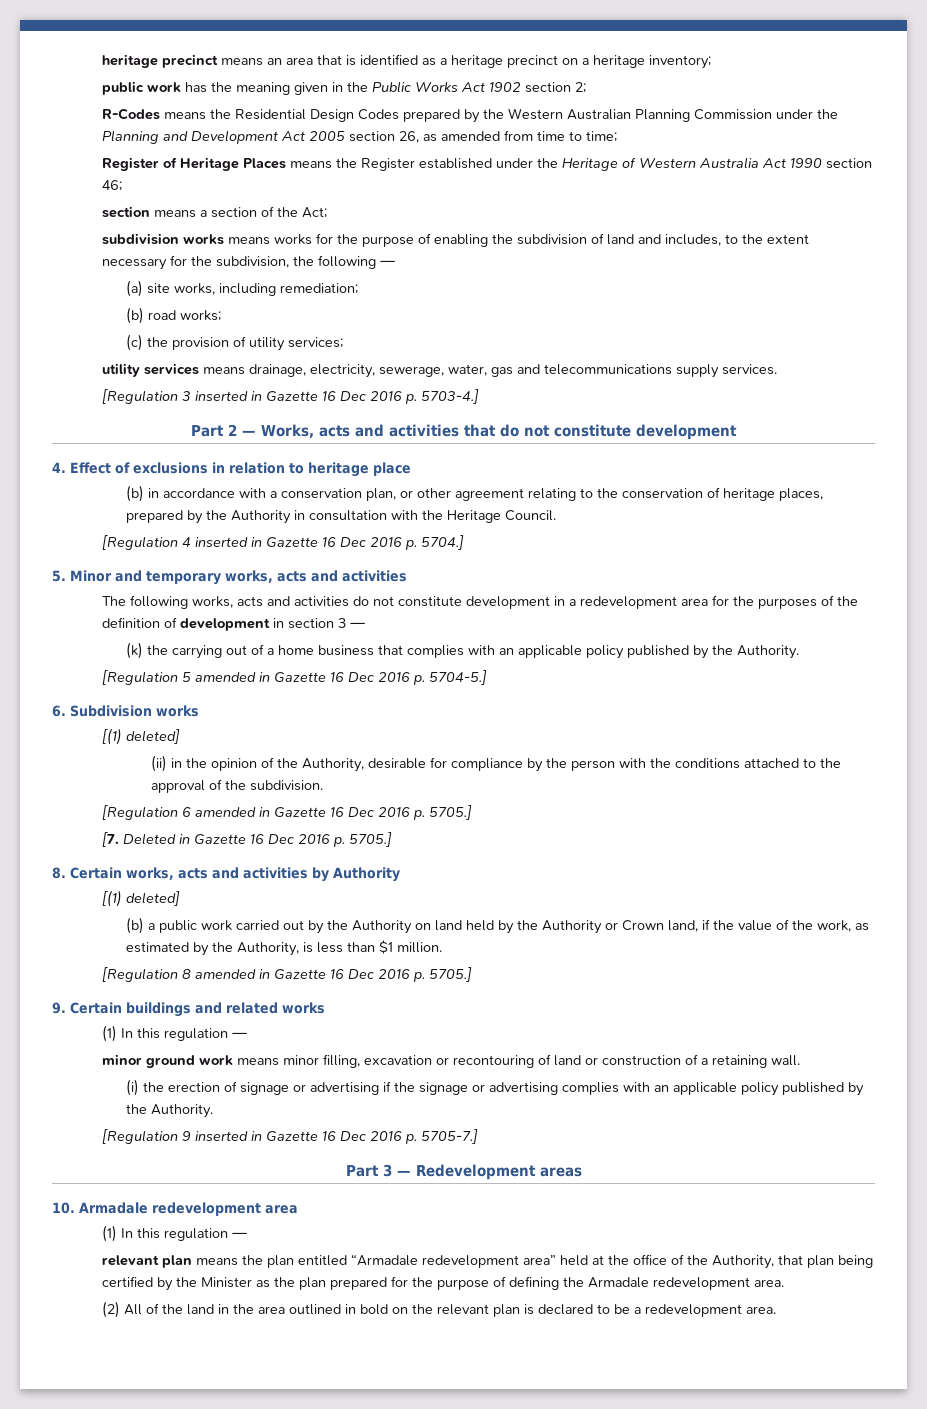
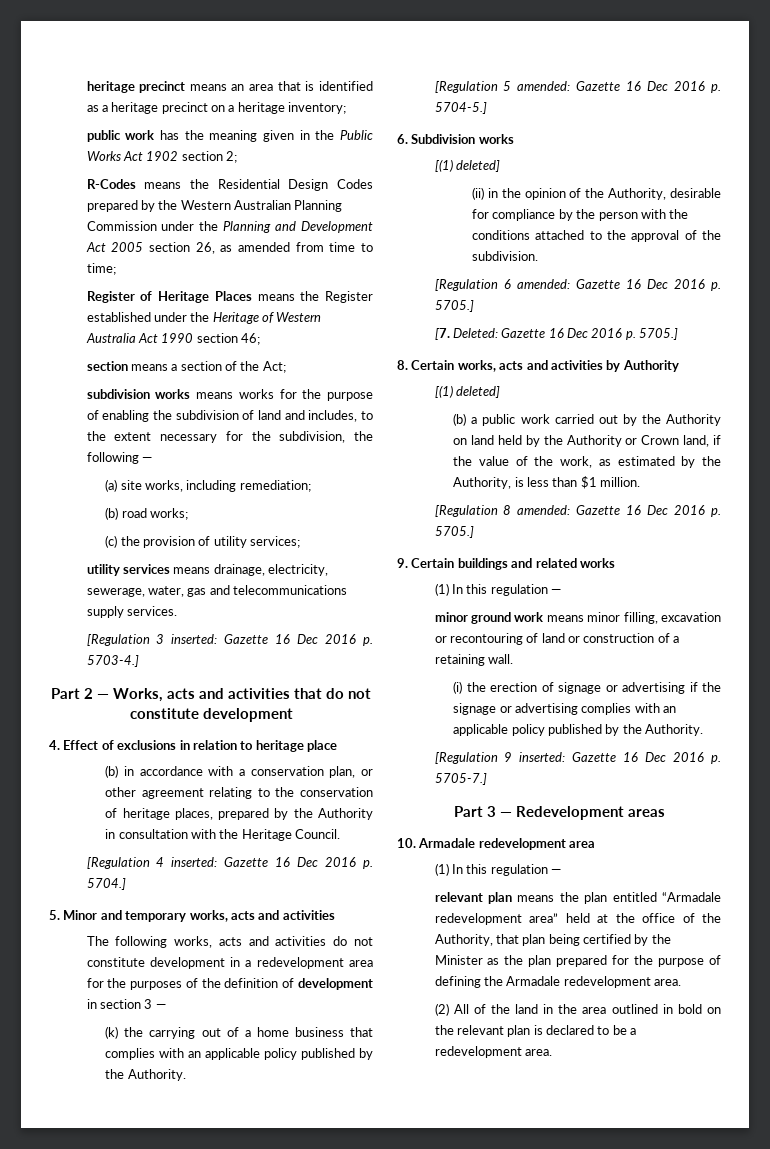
[194,391,262,401] inserted in -> [171,634,218,644] inserted:
[194,537,262,547] inserted in -> [171,857,218,867] inserted:
[194,672,270,682] amended in -> [517,81,571,91] amended:
[194,807,270,817] amended in -> [516,279,570,289] amended:
[122,833,190,845] Deleted in -> [452,328,498,338] Deleted:
[194,969,270,979] amended in -> [517,505,571,515] amended:
[194,1131,262,1141] inserted in -> [519,752,566,762] inserted:

